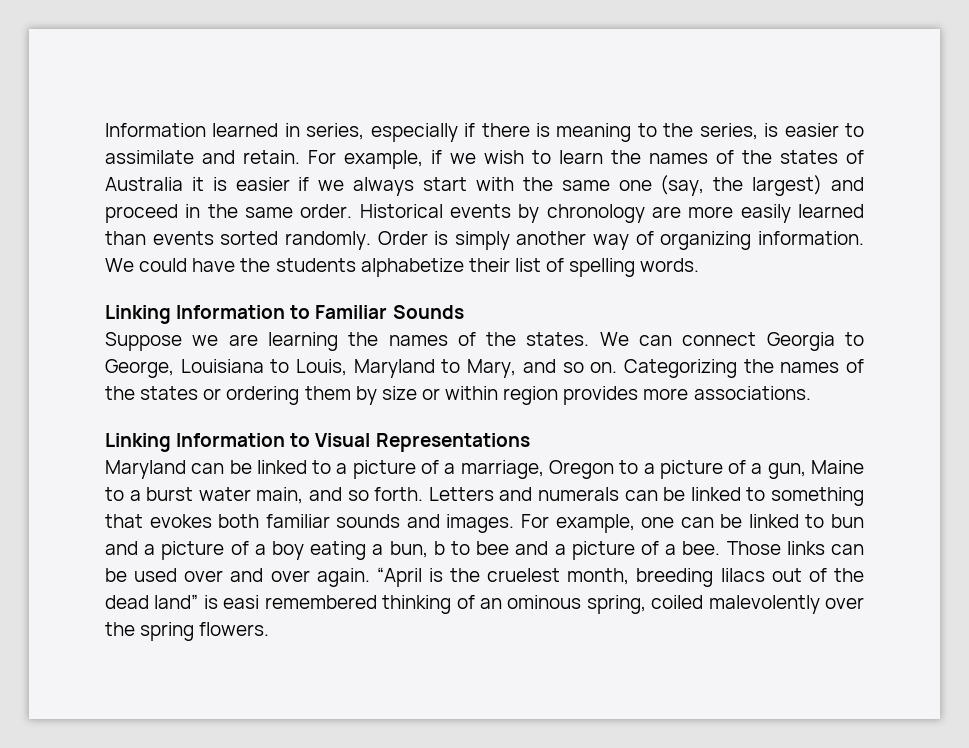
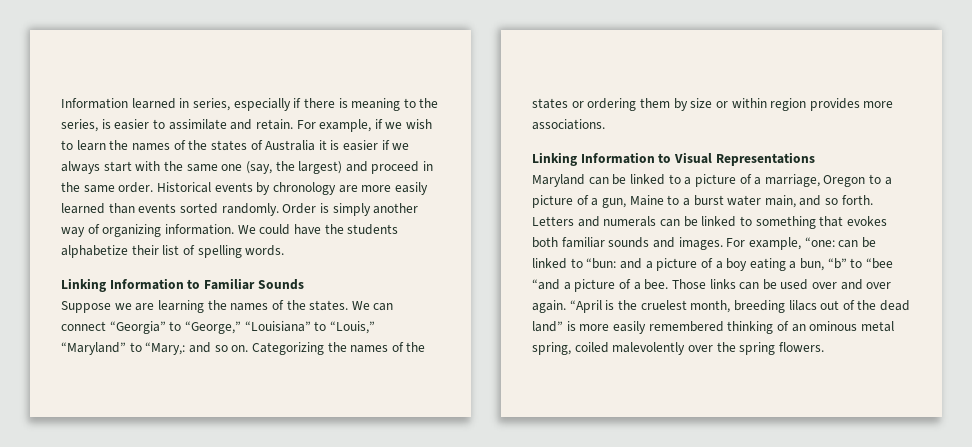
[766,332,864,351] [105,359,517,378] Georgia to George, Louisiana to Louis, Maryland to Mary, -> [109,321,375,334] [61,342,186,355] “Georgia” to “George,” “Louisiana” to “Louis,” “Maryland” to “Mary,:
[641,514,864,528] one can be linked to bun -> [804,237,876,248] [532,258,617,269] “one: can be linked to “bun:
[433,541,549,555] b to bee and -> [827,258,894,269] [532,279,560,290] “b” to “bee “and
[223,595,260,609] easi -> [579,321,646,334] more easily
(582, 602) none -> [860,321,894,332] metal

